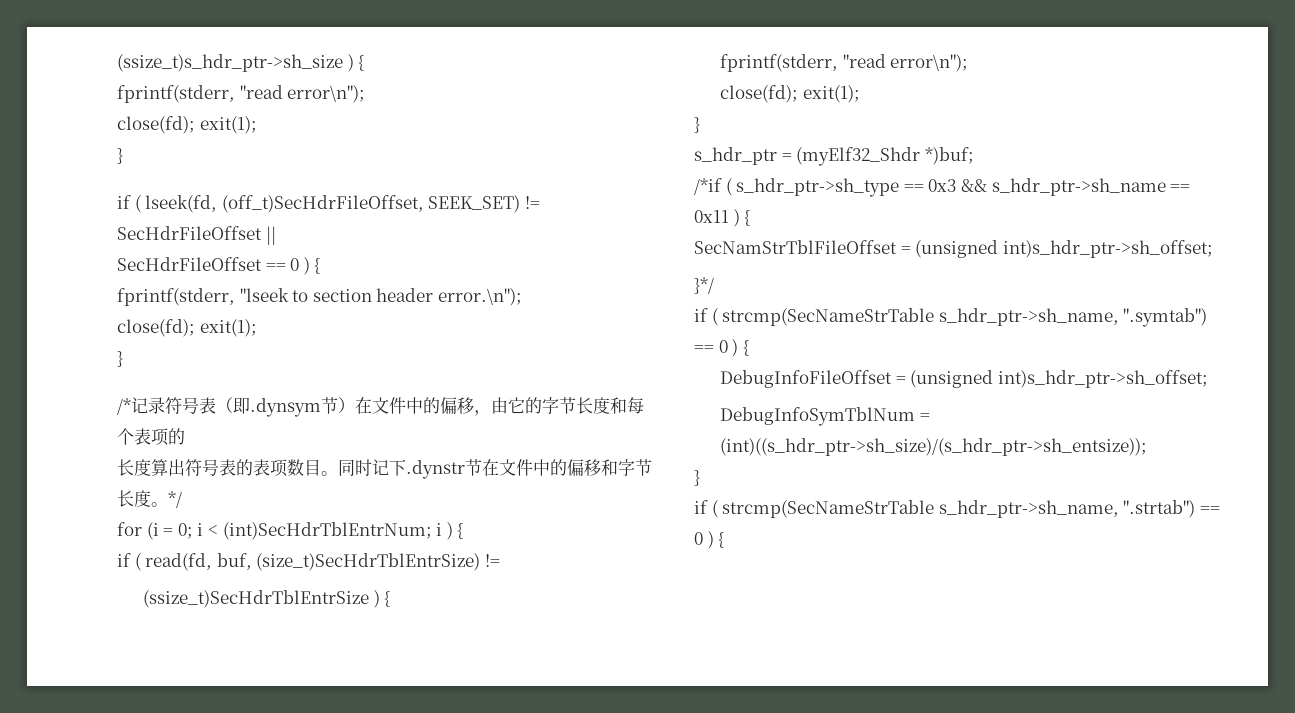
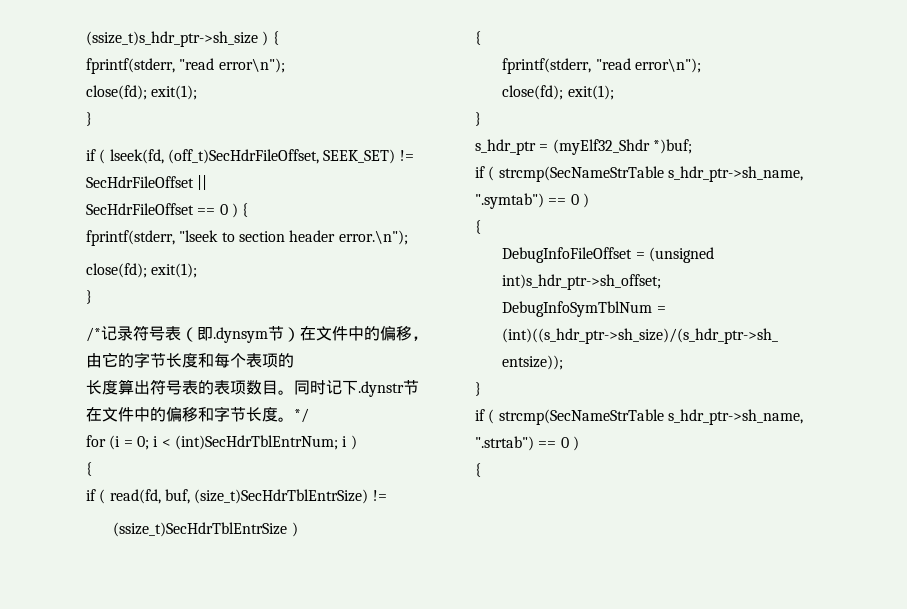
(453, 531) none -> (357, 442) //
(380, 599) none -> (298, 529) //
[694,178,1191,197] [694,209,751,227] [694,240,1213,258] [694,277,714,294] // /*if ( s_hdr_ptr->sh_type == 0x3 && s_hdr_ptr->sh_name == 0x11 ) { // SecNamStrTblFileOffset = (unsigned int)s_hdr_ptr->sh_offset; // }*/ -> (692, 146) none
(739, 348) none -> (589, 200) //
(714, 540) none -> (579, 443) //

